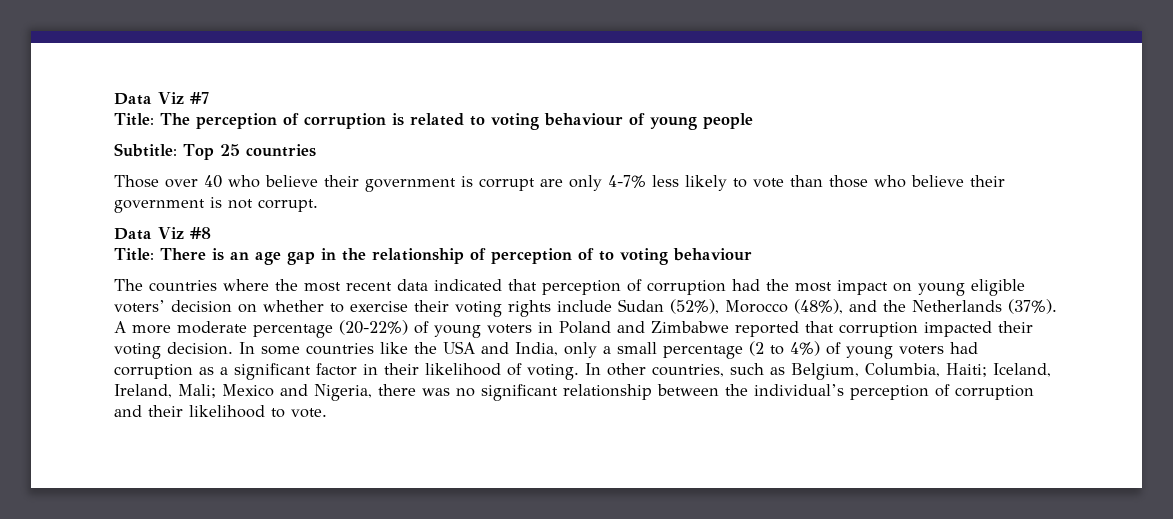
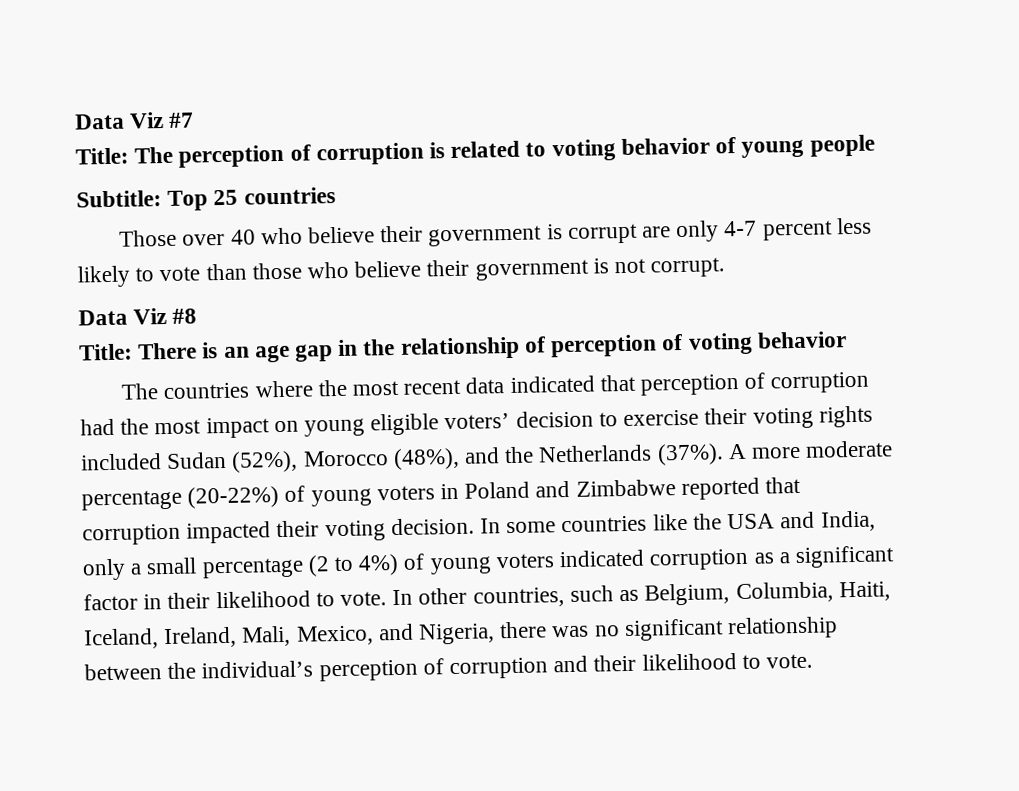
[544,113,623,126] behaviour -> [620,137,710,156] behavior
[608,175,646,188] 4-7% -> [723,220,833,241] 4-7 percent
[599,248,752,265] to voting behaviour -> [687,331,847,355] voting behavior
[238,300,324,313] on whether -> (594, 419) none
[557,300,612,312] include -> [80,453,162,471] included
[950,342,978,354] had -> [559,549,645,568] indicated
[507,363,579,380] of voting. -> [315,591,388,607] to vote.
[946,363,987,377] Haiti; -> [838,581,891,602] Haiti,
[178,384,274,398] Mali; Mexico -> [241,625,374,647] Mali, Mexico,

